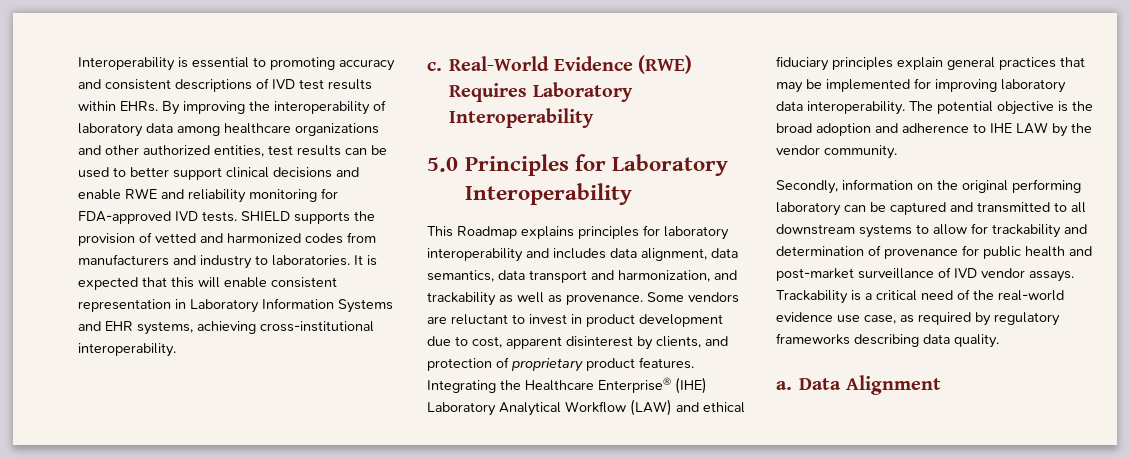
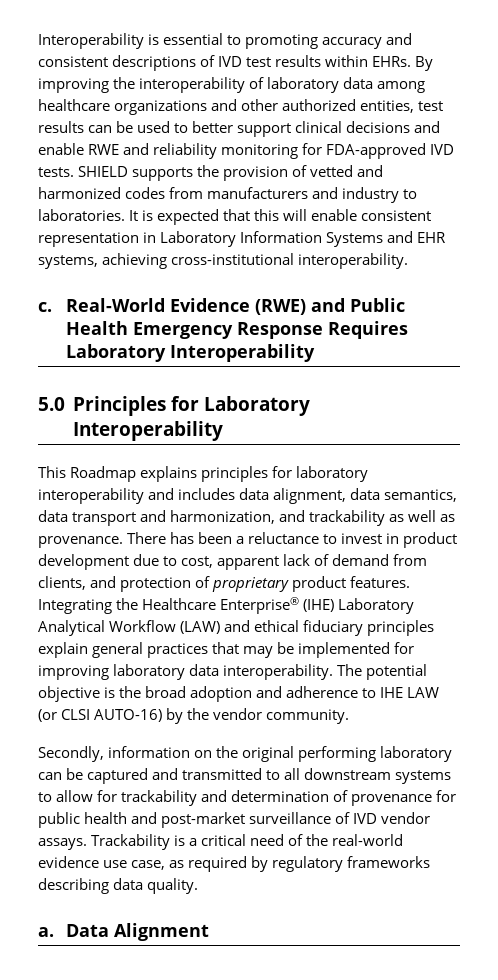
(693, 64) none -> [310,298,405,312] [65,321,323,339] and Public Health Emergency Response
[647,292,739,303] [427,314,508,325] Some vendors are reluctant -> [127,532,320,544] There has been a reluctance
[566,336,653,350] disinterest by -> [283,554,428,566] lack of demand from
(1048, 128) none -> [38,709,163,722] (or CLSI AUTO-16)

